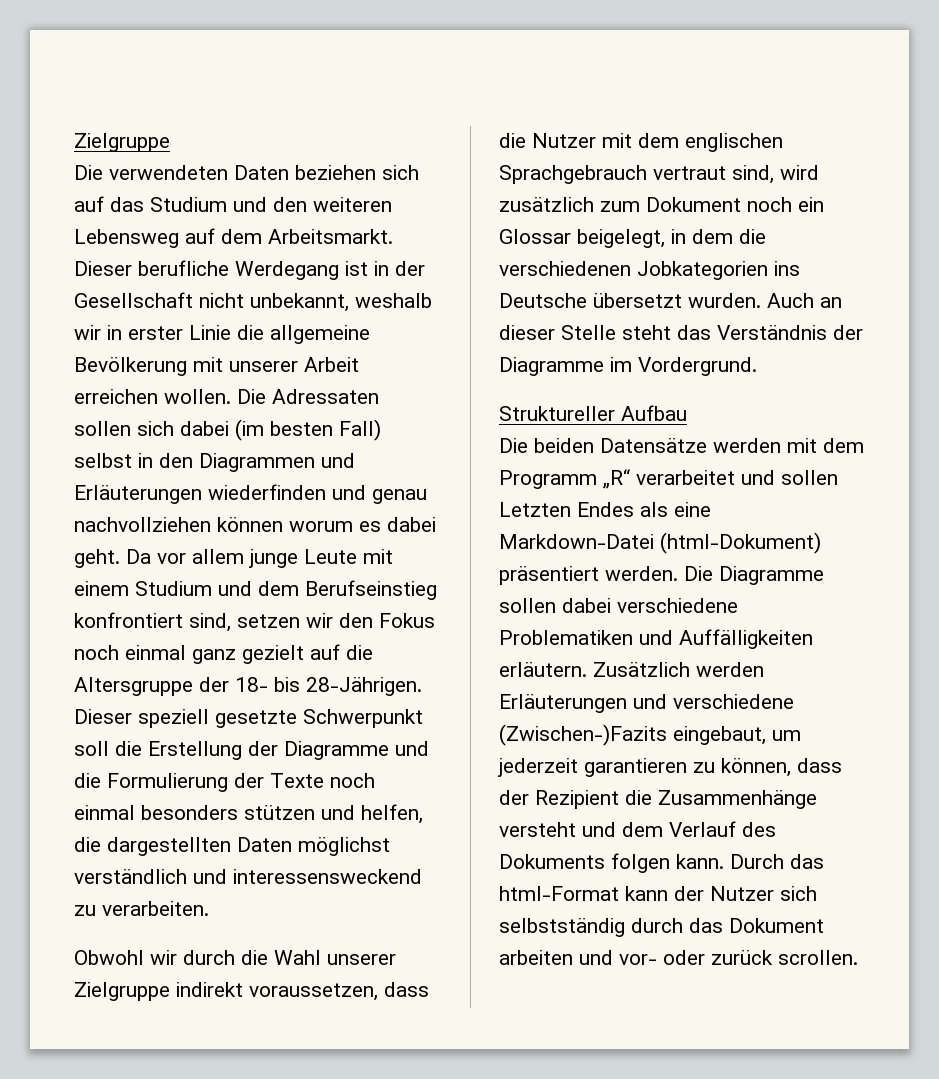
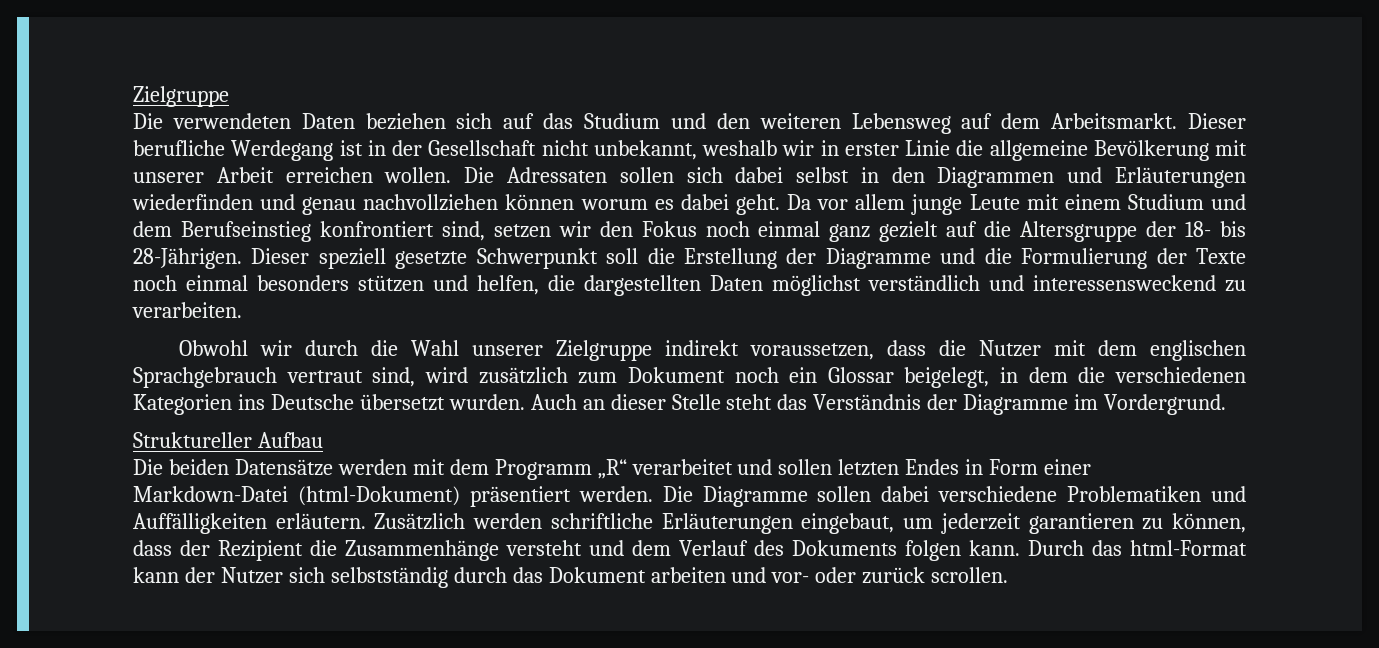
[235,419,381,441] (im besten Fall) -> (784, 175) none
[637,261,768,280] Jobkategorien -> [133,394,232,415] Kategorien
[499,502,711,517] Letzten Endes als eine -> [838,459,1092,476] letzten Endes in Form einer
[499,694,794,713] [499,724,667,746] Erläuterungen und verschiedene (Zwischen-)Fazits -> [550,513,793,534] schriftliche Erläuterungen

